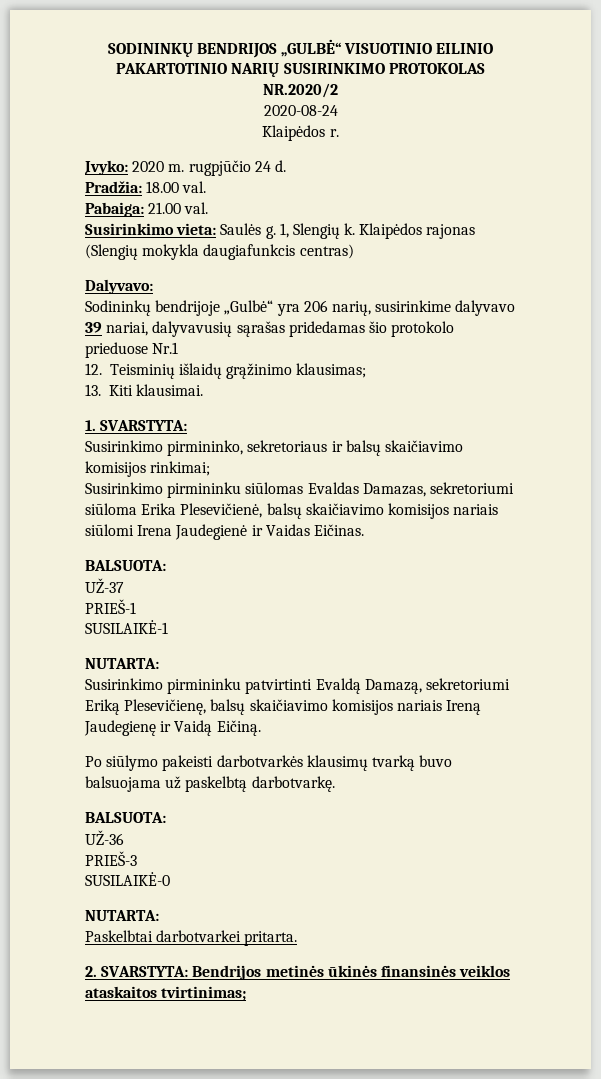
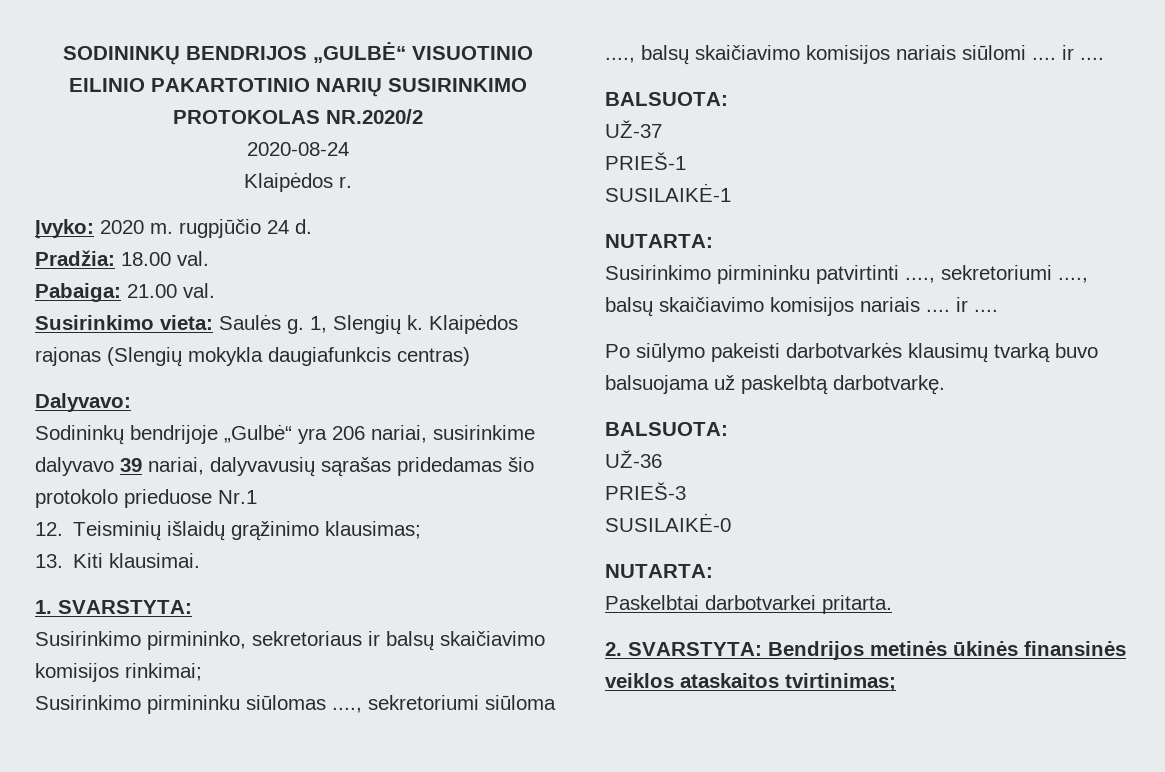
[331,301,371,316] narių, -> [371,425,427,443] nariai,
[307,482,514,497] [85,503,263,518] Evaldas Damazas, sekretoriumi siūloma Erika Plesevičienė, -> [332,695,556,713] [605,57,635,63] ...., sekretoriumi siūloma ....,
[137,524,364,540] Irena Jaudegienė ir Vaidas Eičinas. -> [1032,45,1104,60] .... ir ....
[315,678,510,694] [85,699,482,715] [84,720,261,736] Evaldą Damazą, sekretoriumi Eriką Plesevičienę, balsų skaičiavimo komisijos nariais Ireną Jaudegienę ir Vaidą Eičiną. -> [905,265,1088,283] [605,297,998,317] ...., sekretoriumi ...., balsų skaičiavimo komisijos nariais .... ir ....

